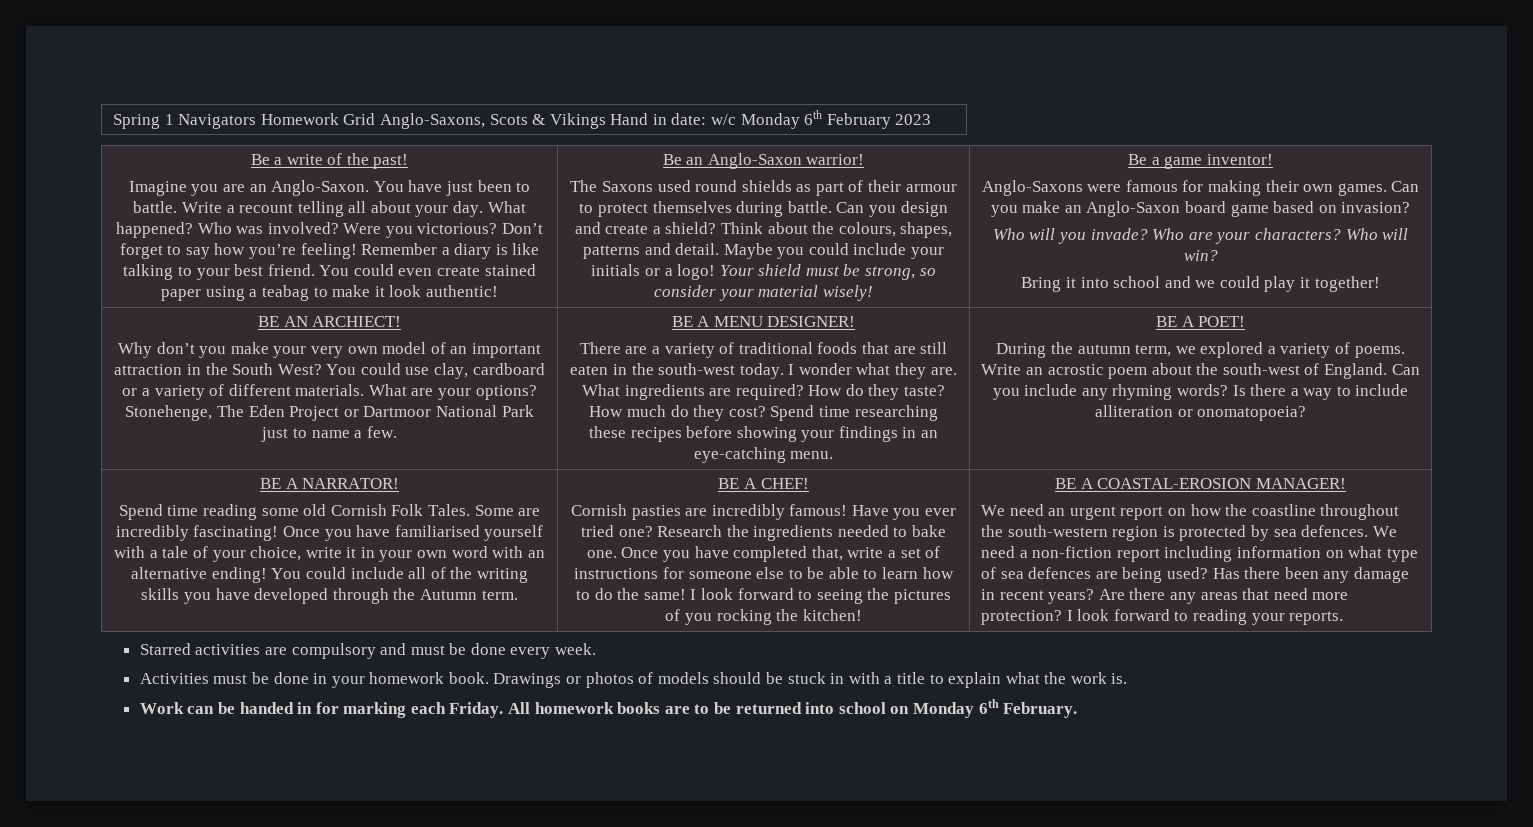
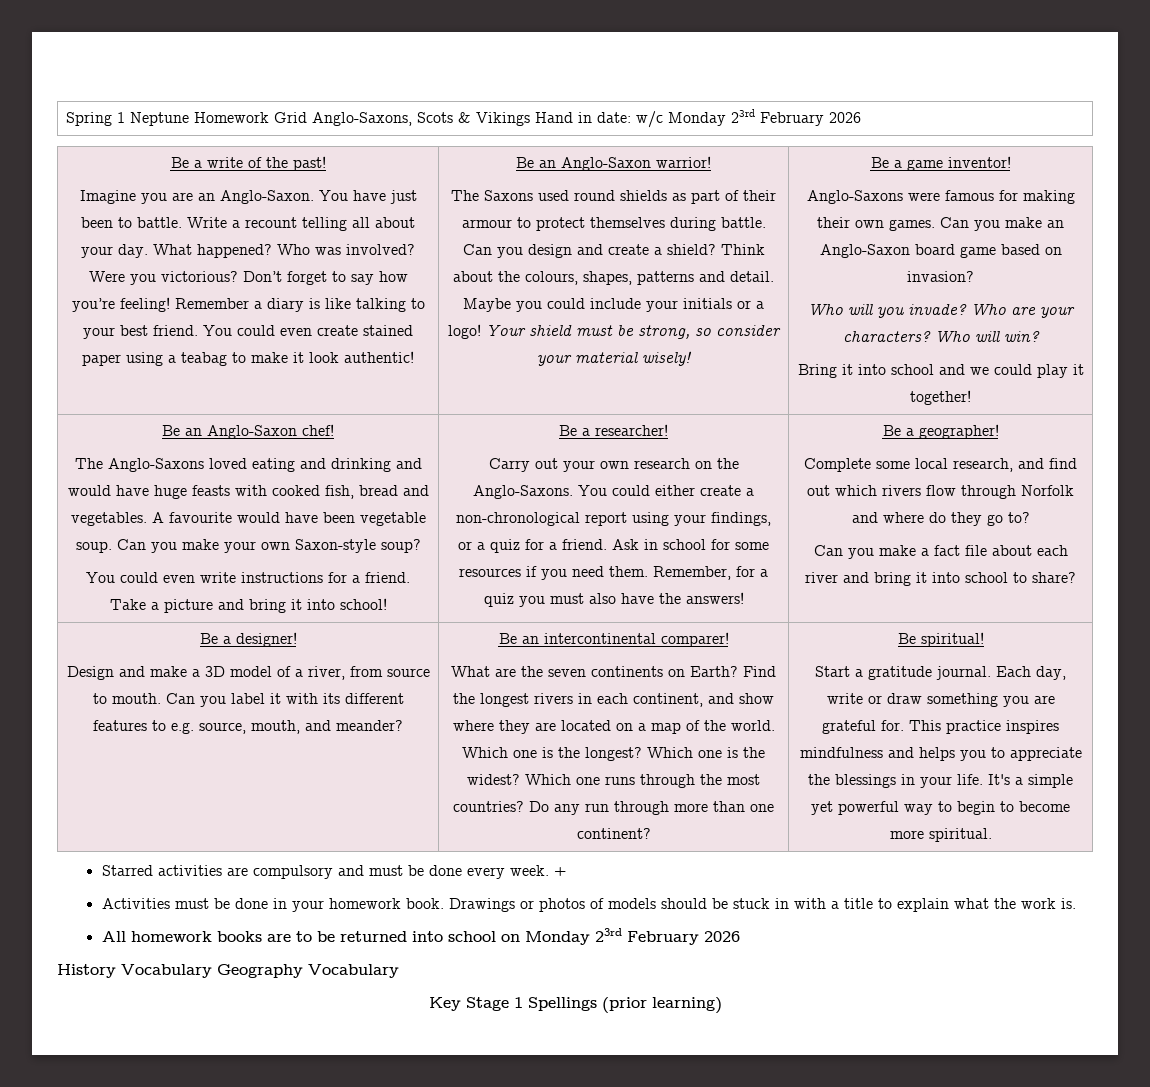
[178,114,257,129] Navigators -> [130,112,190,126] Neptune
[804,110,932,129] 6th February 2023 -> [731,109,862,126] 23rd February 2026
[257,316,402,327] [118,342,541,358] [114,363,545,379] [122,384,537,400] [125,405,534,421] [261,426,397,442] [671,316,856,327] [579,342,948,358] [570,363,957,379] [581,384,946,400] [589,405,938,421] [588,426,939,442] [693,447,834,463] [1155,316,1246,327] [996,342,1405,358] [981,363,1420,379] [992,384,1409,400] [1094,405,1307,421] [259,478,400,489] [118,504,541,520] [115,525,544,541] [114,546,545,562] [131,567,528,583] [141,588,518,604] [718,478,809,489] [570,504,957,520] [580,525,947,541] [586,546,941,562] [574,567,954,579] [576,588,951,604] [665,609,862,625] [1055,478,1346,489] [980,504,1400,520] [980,525,1397,541] [980,546,1418,562] [980,567,1409,583] [980,588,1349,604] [980,609,1344,625] BE AN ARCHIECT! // Why don’t you make your very own model of an important attraction in the South West? You could use clay, cardboard or a variety of different materials. What are your options? Stonehenge, The Eden Project or Dartmoor National Park just to name a few. | BE A MENU DESIGNER! // There are a variety of traditional foods that are still eaten in the south-west today. I wonder what they are. What ingredients are required? How do they taste? How much do they cost? Spend time researching these recipes before showing your findings in an eye-catching menu. | BE A POET! // During the autumn term, we explored a variety of poems. Write an acrostic poem about the south-west of England. Can you include any rhyming words? Is there a way to include alliteration or onomatopoeia? // BE A NARRATOR! // Spend time reading some old Cornish Folk Tales. Some are incredibly fascinating! Once you have familiarised yourself with a tale of your choice, write it in your own word with an alternative ending! You could include all of the writing skills you have developed through the Autumn term. | BE A CHEF! // Cornish pasties are incredibly famous! Have you ever tried one? Research the ingredients needed to bake one. Once you have completed that, write a set of instructions for someone else to be able to learn how to do the same! I look forward to seeing the pictures of you rocking the kitchen! | BE A COASTAL-EROSION MANAGER! // We need an urgent report on how the coastline throughout the south-western region is protected by sea defences. We need a non-fiction report including information on what type of sea defences are being used? Has there been any damage in recent years? Are there any areas that need more protection? I look forward to reading your reports. -> [162,424,334,439] [74,458,422,472] [67,485,429,499] [70,512,426,526] [75,539,421,553] [86,572,410,583] [109,598,387,613] [559,424,668,436] [488,458,739,472] [473,485,754,499] [456,512,771,526] [458,539,769,553] [459,566,768,580] [483,592,744,607] [882,424,999,439] [803,458,1077,472] [806,485,1074,499] [851,512,1030,526] [813,545,1068,559] [804,572,1076,586] [199,632,297,647] [66,666,430,680] [92,693,404,707] [93,720,403,734] [498,632,729,647] [451,666,776,677] [453,693,774,707] [452,720,775,734] [462,747,765,761] [467,774,760,788] [453,801,774,815] [576,828,651,839] [897,632,984,647] [814,666,1066,680] [826,693,1055,707] [821,720,1059,734] [799,747,1082,761] [807,774,1073,788] [810,801,1070,815] [889,828,992,842] Be an Anglo-Saxon chef! // The Anglo-Saxons loved eating and drinking and would have huge feasts with cooked fish, bread and vegetables. A favourite would have been vegetable soup. Can you make your own Saxon-style soup? // You could even write instructions for a friend. Take a picture and bring it into school! | Be a researcher! // Carry out your own research on the Anglo-Saxons. You could either create a non-chronological report using your findings, or a quiz for a friend. Ask in school for some resources if you need them. Remember, for a quiz you must also have the answers! | Be a geographer! // Complete some local research, and find out which rivers flow through Norfolk and where do they go to? // Can you make a fact file about each river and bring it into school to share? // Be a designer! // Design and make a 3D model of a river, from source to mouth. Can you label it with its different features to e.g. source, mouth, and meander? | Be an intercontinental comparer! // What are the seven continents on Earth? Find the longest rivers in each continent, and show where they are located on a map of the world. Which one is the longest? Which one is the widest? Which one runs through the most countries? Do any run through more than one continent? | Be spiritual! // Start a gratitude journal. Each day, write or draw something you are grateful for. This practice inspires mindfulness and helps you to appreciate the blessings in your life. It's a simple yet powerful way to begin to become more spiritual.
(597, 649) none -> [553,867,566,876] +
[139,702,504,718] Work can be handed in for marking each Friday. -> (1076, 903) none
[978,699,1078,718] 6th February. -> [594,928,740,945] [57,964,399,978] [428,997,722,1014] 23rd February 2026 // History Vocabulary Geography Vocabulary // Key Stage 1 Spellings (prior learning)

